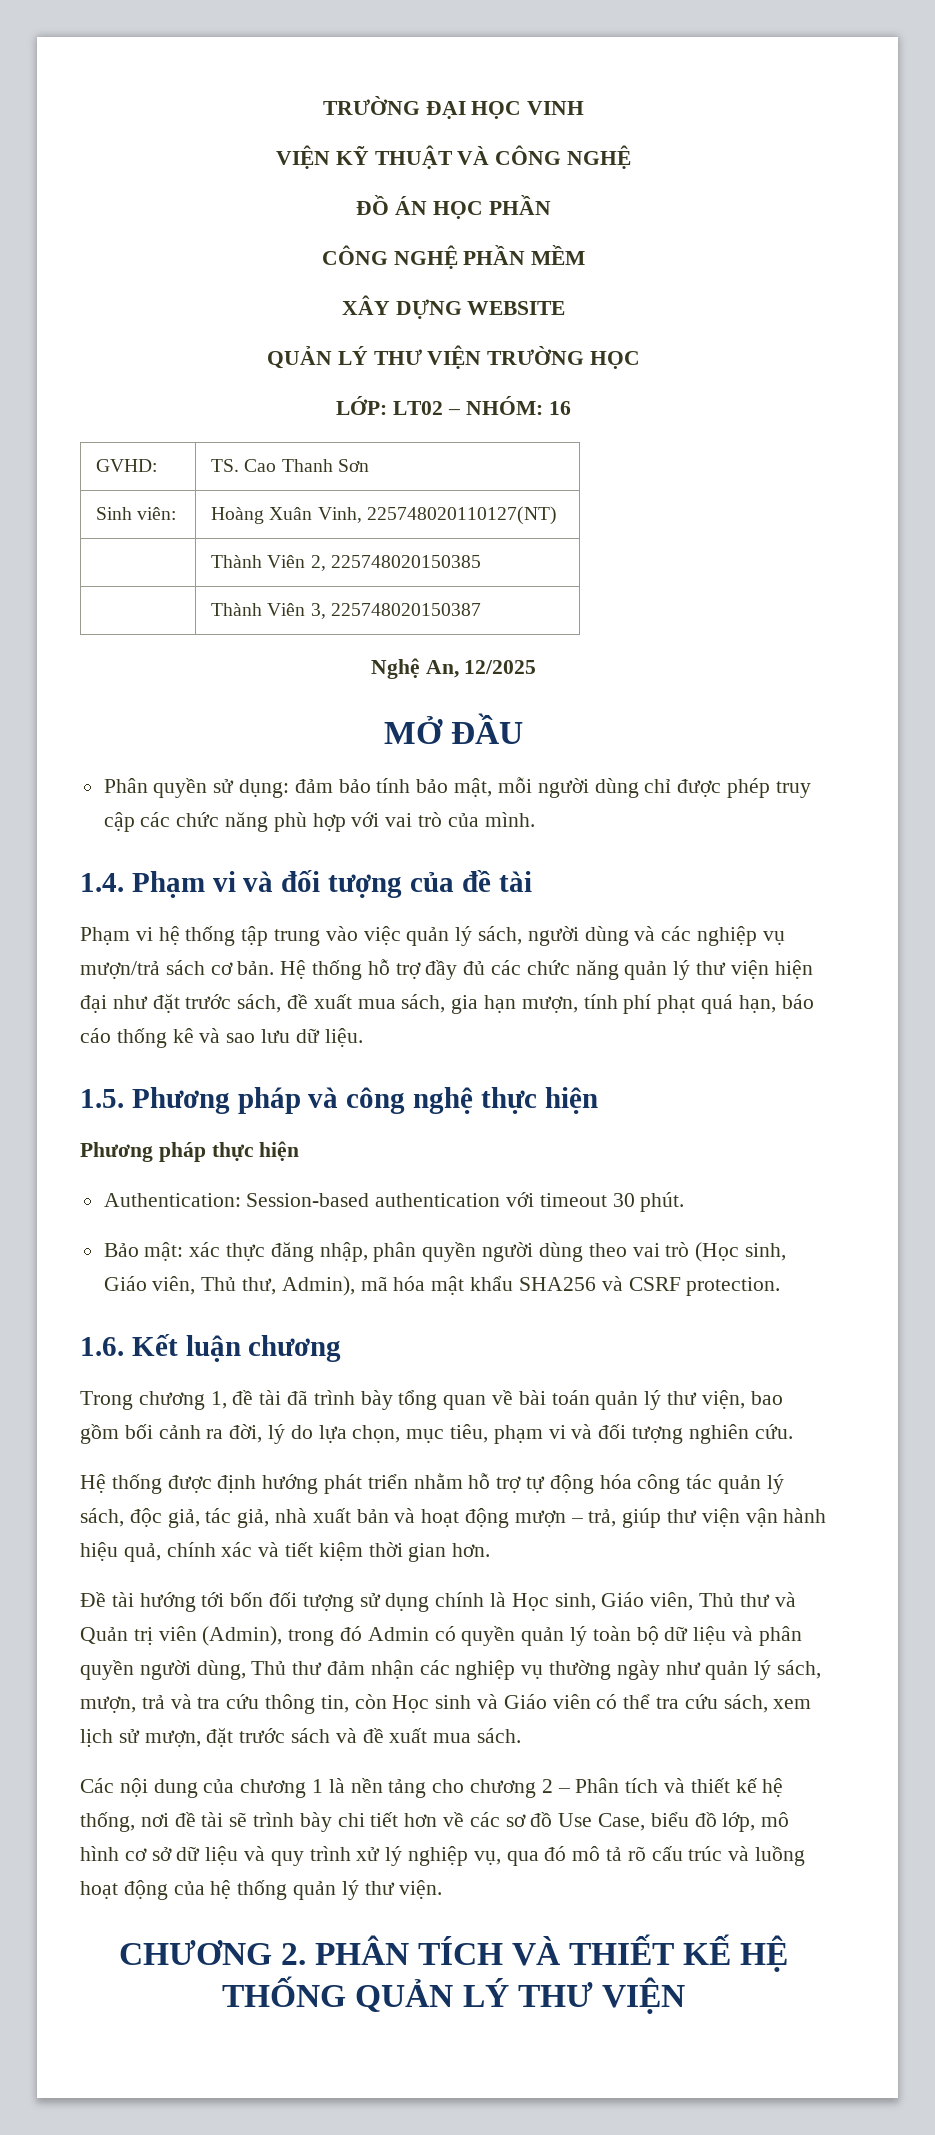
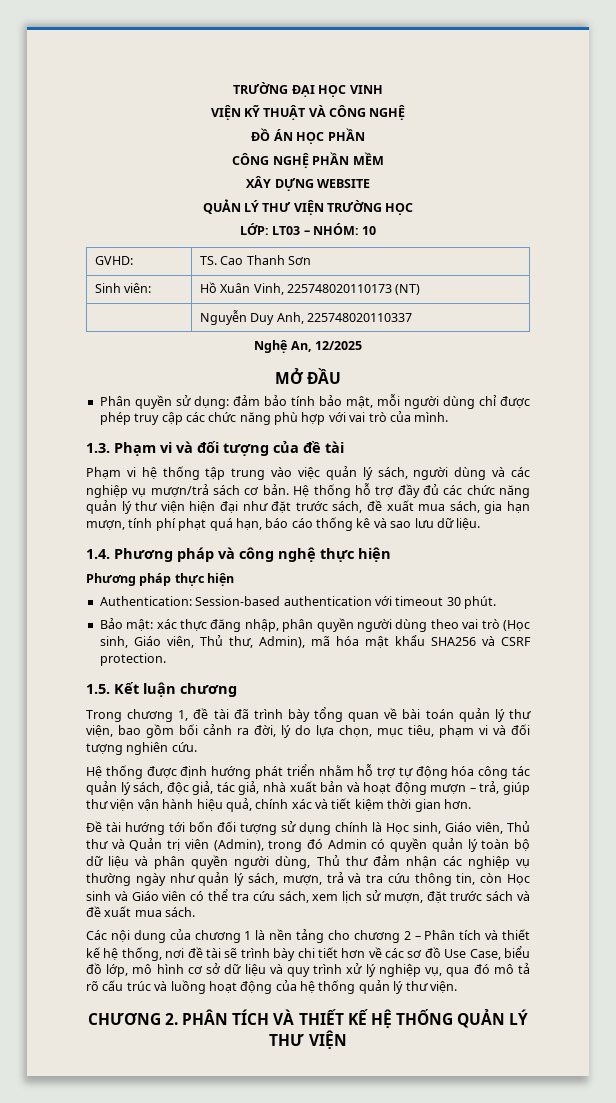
[393,401,444,415] LT02 -> [272,226,301,235] LT03
[548,401,571,415] 16 -> [362,226,377,235] 10
[211,507,265,524] Hoàng -> [199,282,217,293] Hồ
[366,506,557,525] [211,555,481,571] [211,603,481,619] 225748020110127(NT) // | Thành Viên 2, 225748020150385 // | Thành Viên 3, 225748020150387 -> [287,284,421,295] [199,310,413,325] 225748020110173 (NT) // | Nguyễn Duy Anh, 225748020110337
[80,873,124,892] 1.4. -> [86,443,110,453] 1.3.
[80,1089,124,1108] 1.5. -> [86,549,110,559] 1.4.
[80,1337,124,1356] 1.6. -> [86,684,110,694] 1.5.

